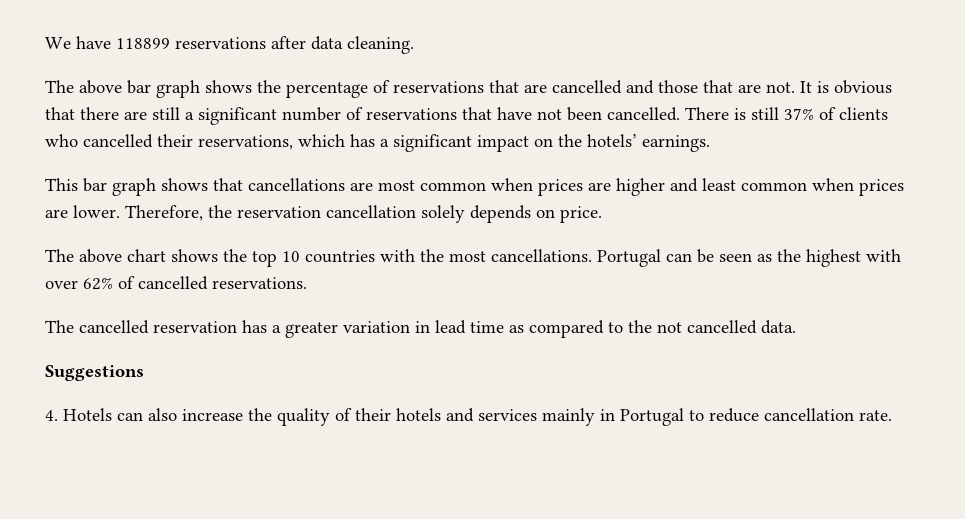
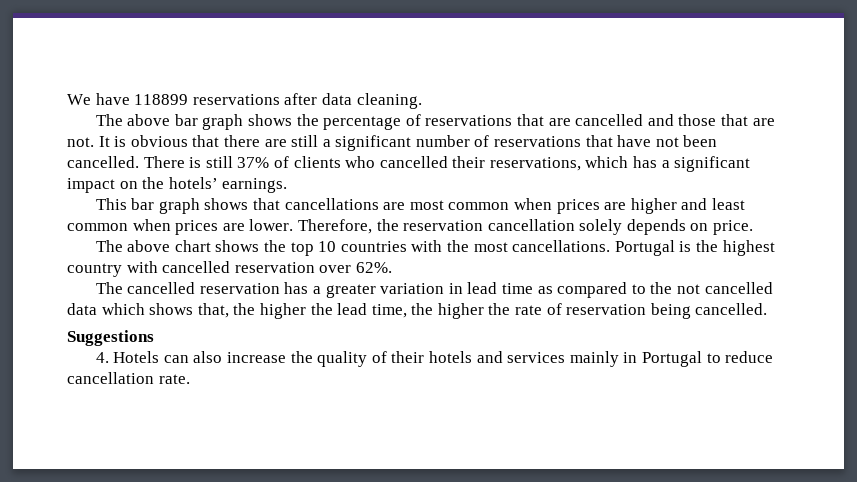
[666,249,901,267] [45,276,307,290] can be seen as the highest with over 62% of cancelled reservations. -> [679,240,775,256] [67,261,392,277] is the highest country with cancelled reservation over 62%.
[761,320,796,334] data. -> [67,303,768,319] data which shows that, the higher the lead time, the higher the rate of reservation being cancelled.

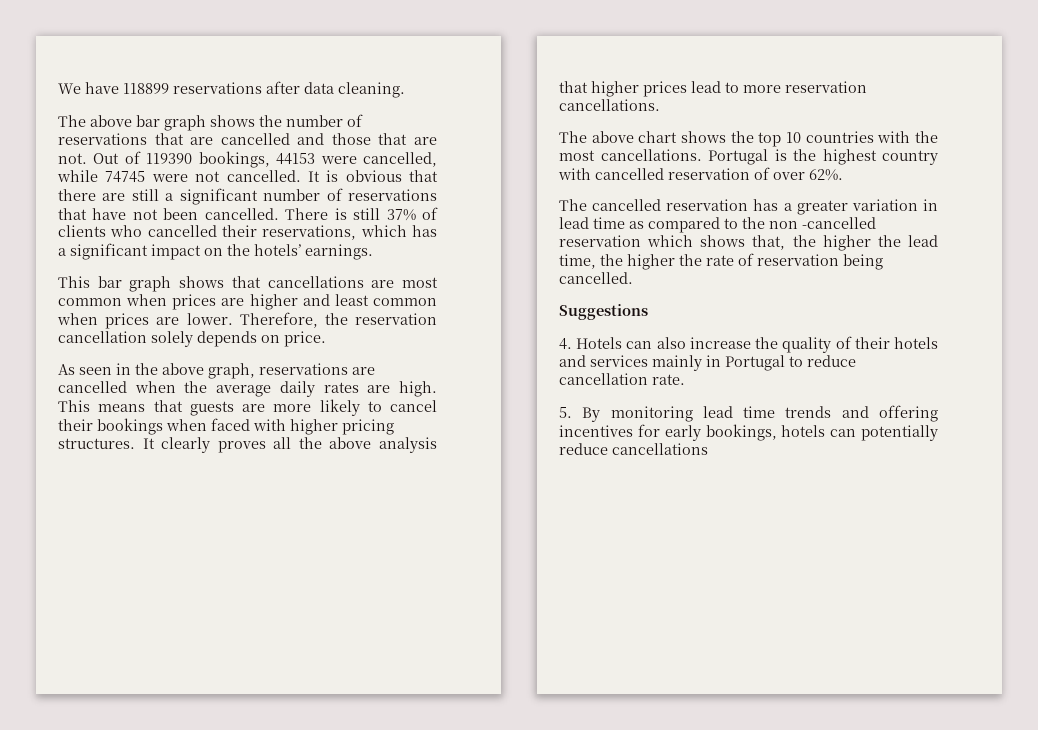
[323,116,402,130] percentage -> [286,115,343,127] number
(94, 142) none -> [93,151,437,168] [57,170,301,183] Out of 119390 bookings, 44153 were cancelled, while 74745 were not cancelled.
(754, 227) none -> [58,363,375,379] [58,381,438,397] [58,399,437,416] [58,418,394,435] [58,437,437,453] [559,81,867,97] [559,99,660,111] // As seen in the above graph, reservations are cancelled when the average daily rates are high. This means that guests are more likely to cancel their bookings when faced with higher pricing structures. It clearly proves all the above analysis that higher prices lead to more reservation cancellations.
(315, 267) none -> [754,167,770,180] of
[676,282,773,294] [67,303,97,315] not cancelled data -> [769,217,876,229] [559,235,641,247] non -cancelled reservation
(190, 379) none -> [559,405,938,422] [559,424,938,441] [559,443,708,455] // 5. By monitoring lead time trends and offering incentives for early bookings, hotels can potentially reduce cancellations

